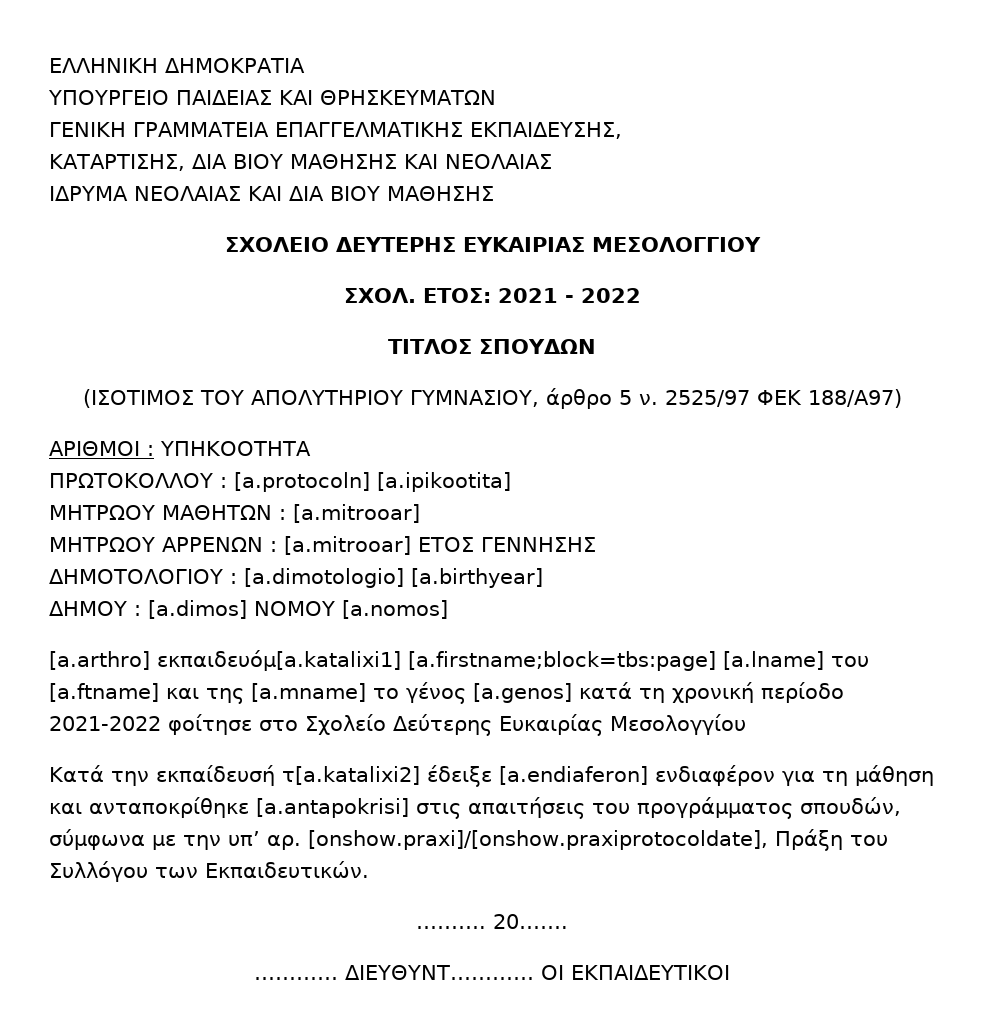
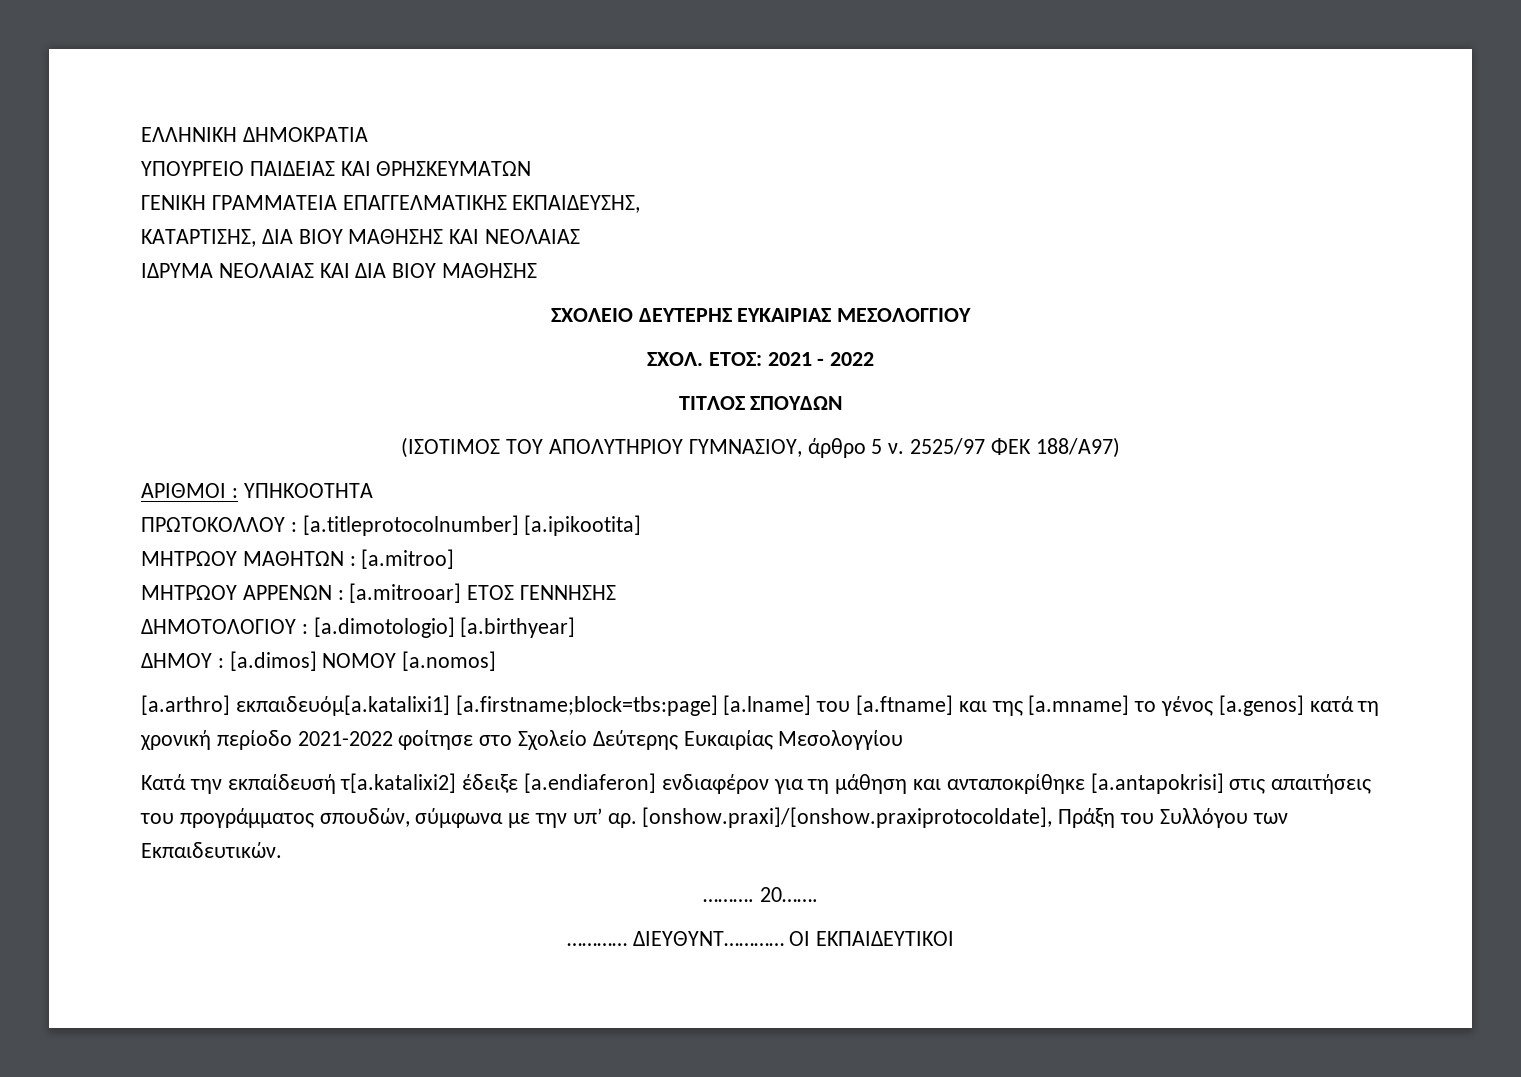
[234,472,370,492] [a.protocoln] -> [302,515,519,536] [a.titleprotocolnumber]
[293,504,420,523] [a.mitrooar] -> [361,549,455,569] [a.mitroo]

